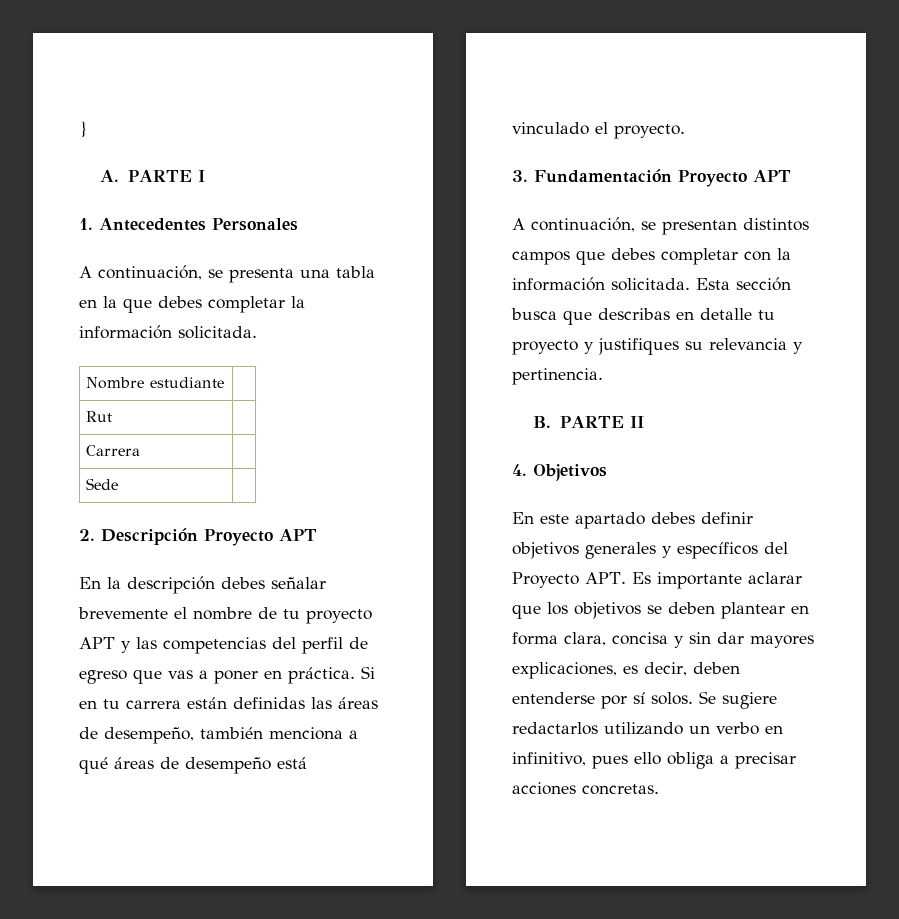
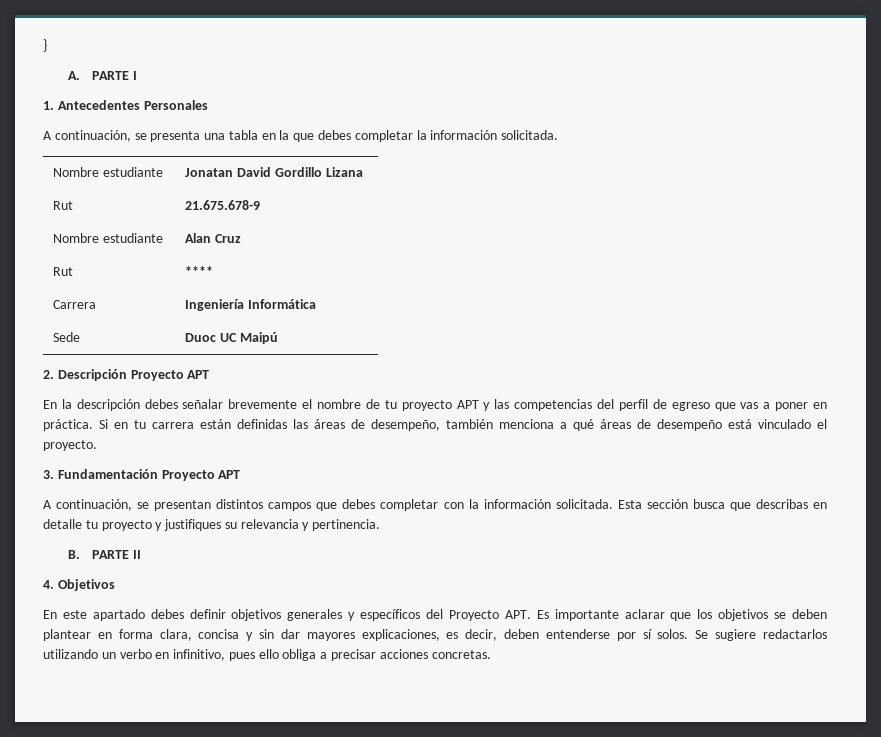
[86,411,113,422] // Rut | -> [185,167,363,177] [53,201,74,210] [185,200,261,210] [53,233,164,243] [185,233,242,243] [53,267,74,276] [185,266,214,276] Jonatan David Gordillo Lizana // Rut | 21.675.678-9 // Nombre estudiante | Alan Cruz // Rut | ****
(141, 450) none -> [185,299,317,311] Ingeniería Informática
(119, 484) none -> [185,332,278,344] Duoc UC Maipú

